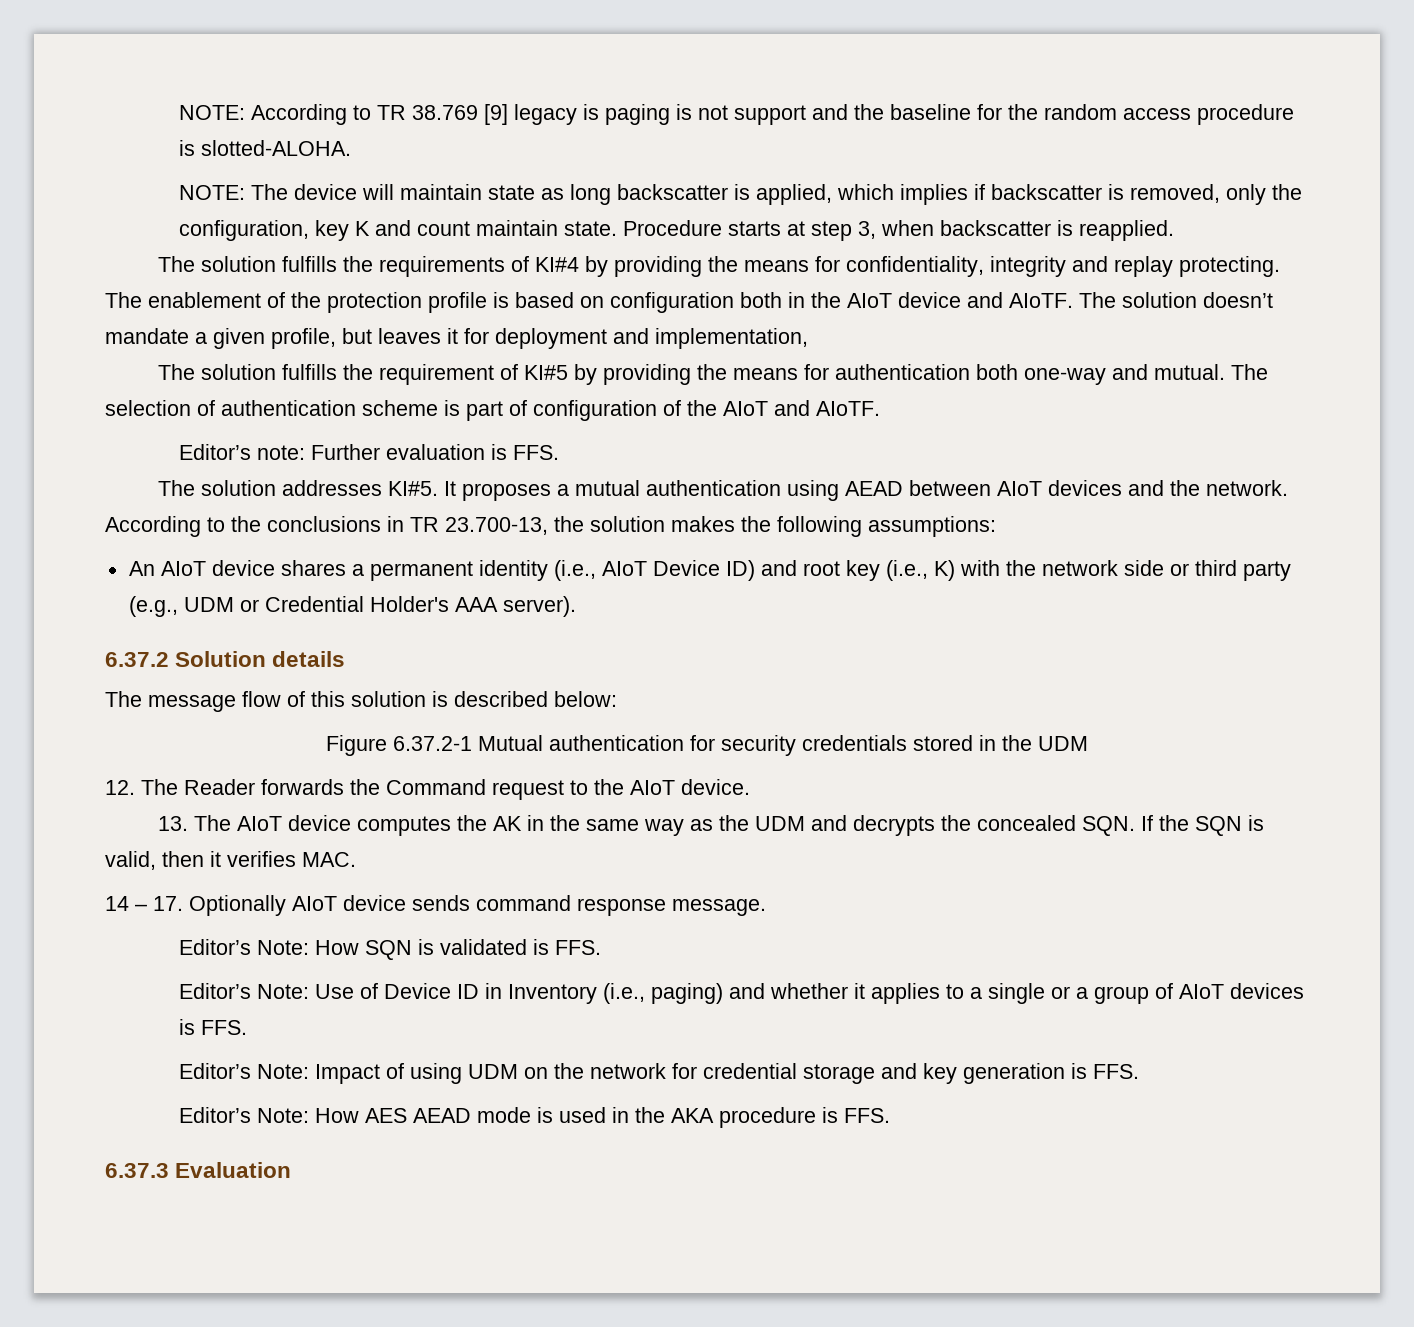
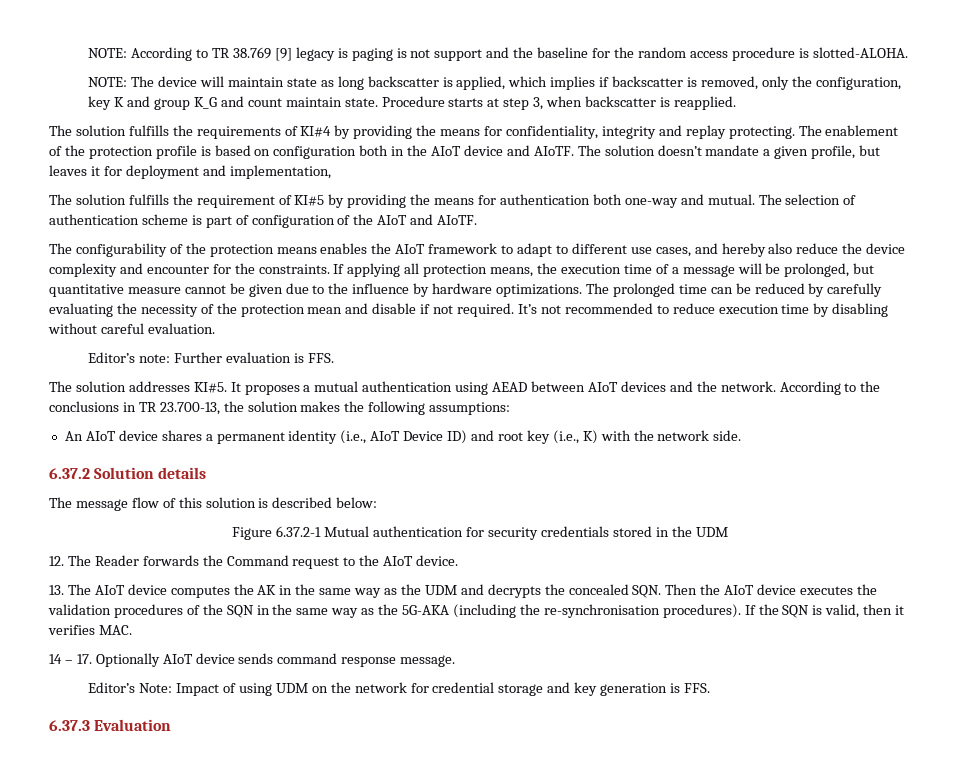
(412, 228) none -> [154,96,244,110] group K_G and
(880, 408) none -> [49,243,906,257] [49,263,875,277] [49,283,883,297] [49,303,889,317] [48,323,215,334] // The configurability of the protection means enables the AIoT framework to adapt to different use cases, and hereby also reduce the device complexity and encounter for the constraints. If applying all protection means, the execution time of a message will be prolonged, but quantitative measure cannot be given due to the influence by hardware optimizations. The prolonged time can be reduced by carefully evaluating the necessity of the protection mean and disable if not required. It’s not recommended to reduce execution time by disabling without careful evaluation.
[1123,560,1291,581] [128,596,576,617] side or third party (e.g., UDM or Credential Holder's AAA server). -> [713,430,742,441] side.
(1135, 826) none -> [665,584,877,595] [48,604,741,618] Then the AIoT device executes the validation procedures of the SQN in the same way as the 5G-AKA (including the re-synchronisation procedures).
[179,939,602,960] [179,983,1305,1004] [179,1019,248,1035] // Editor’s Note: How SQN is validated is FFS. // Editor’s Note: Use of Device ID in Inventory (i.e., paging) and whether it applies to a single or a group of AIoT devices is FFS. -> (456, 661) none
[179,1107,891,1128] // Editor’s Note: How AES AEAD mode is used in the AKA procedure is FFS. -> (710, 688) none

